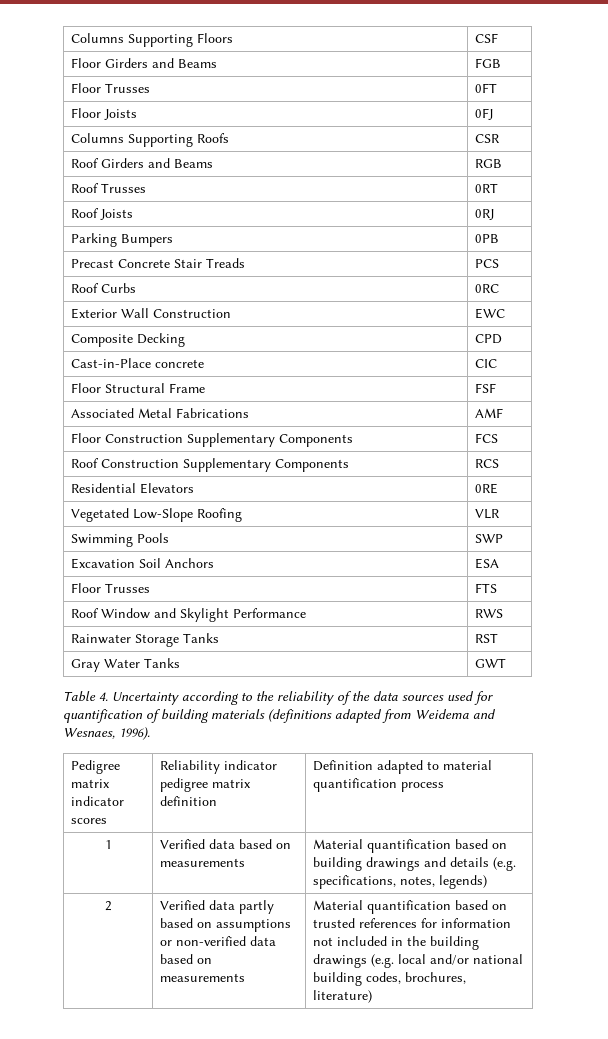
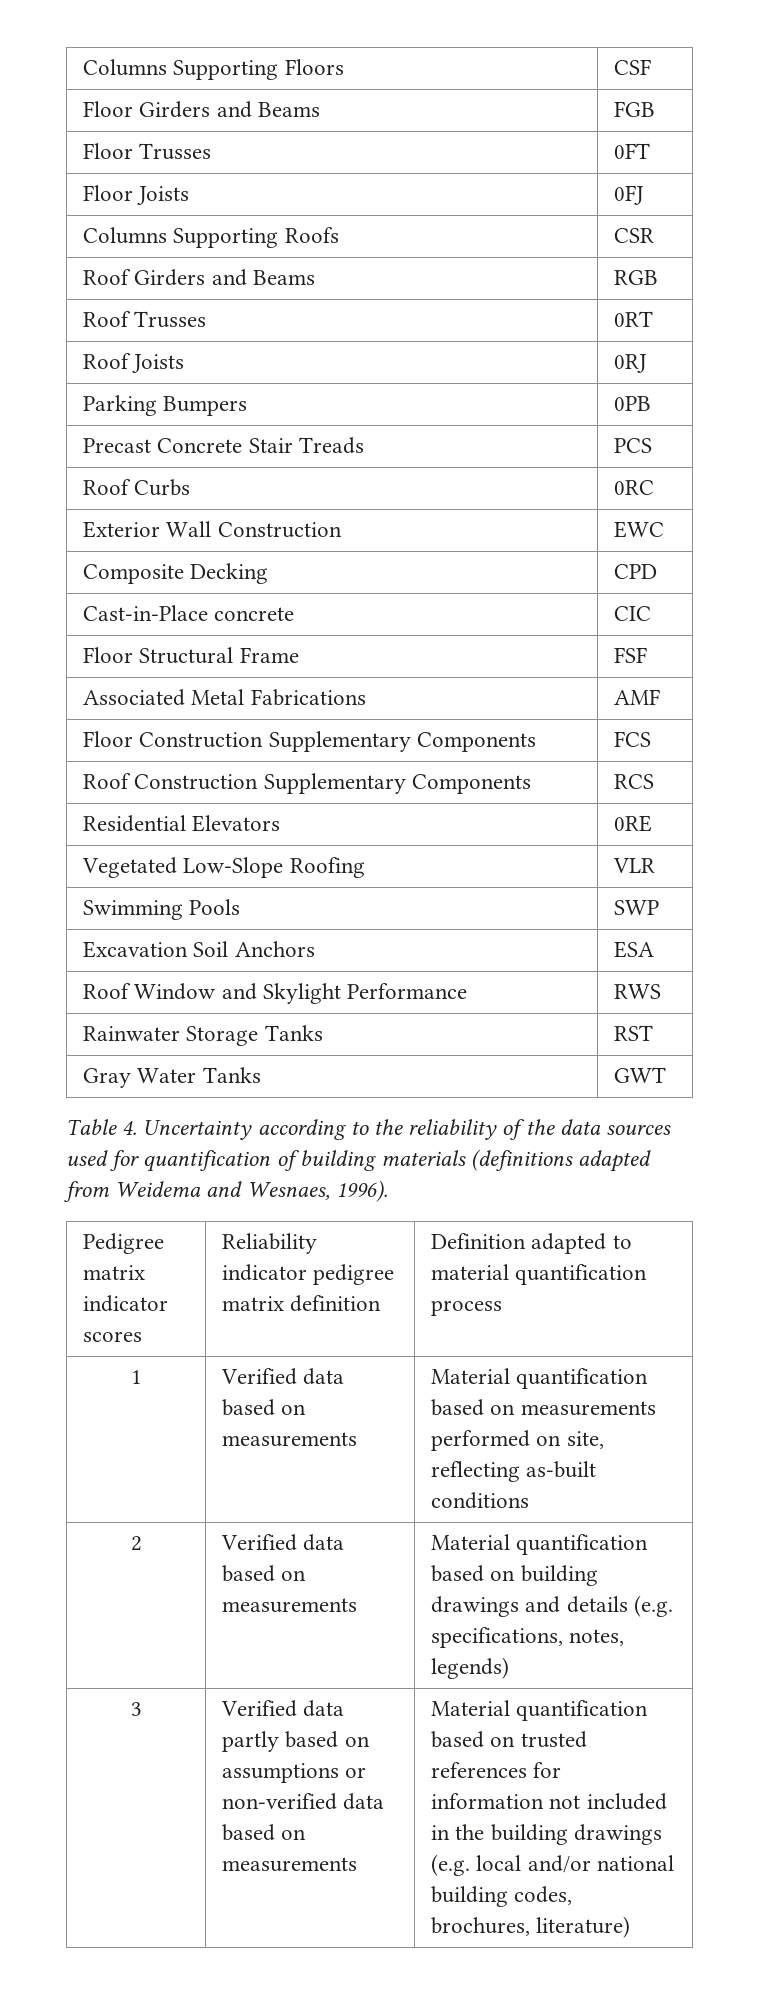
[71,583,151,593] [475,583,498,593] // Floor Trusses | FTS -> (655, 949) none
(246, 862) none -> [431,1368,649,1389] [431,1399,656,1416] [431,1430,604,1451] [431,1461,597,1482] [431,1492,530,1509] [130,1536,142,1551] [221,1534,345,1551] [222,1565,307,1582] [222,1598,358,1613] | Material quantification based on measurements performed on site, reflecting as-built conditions // 2 | Verified data based on measurements
[104,901,112,911] 2 -> [130,1702,142,1716] 3

